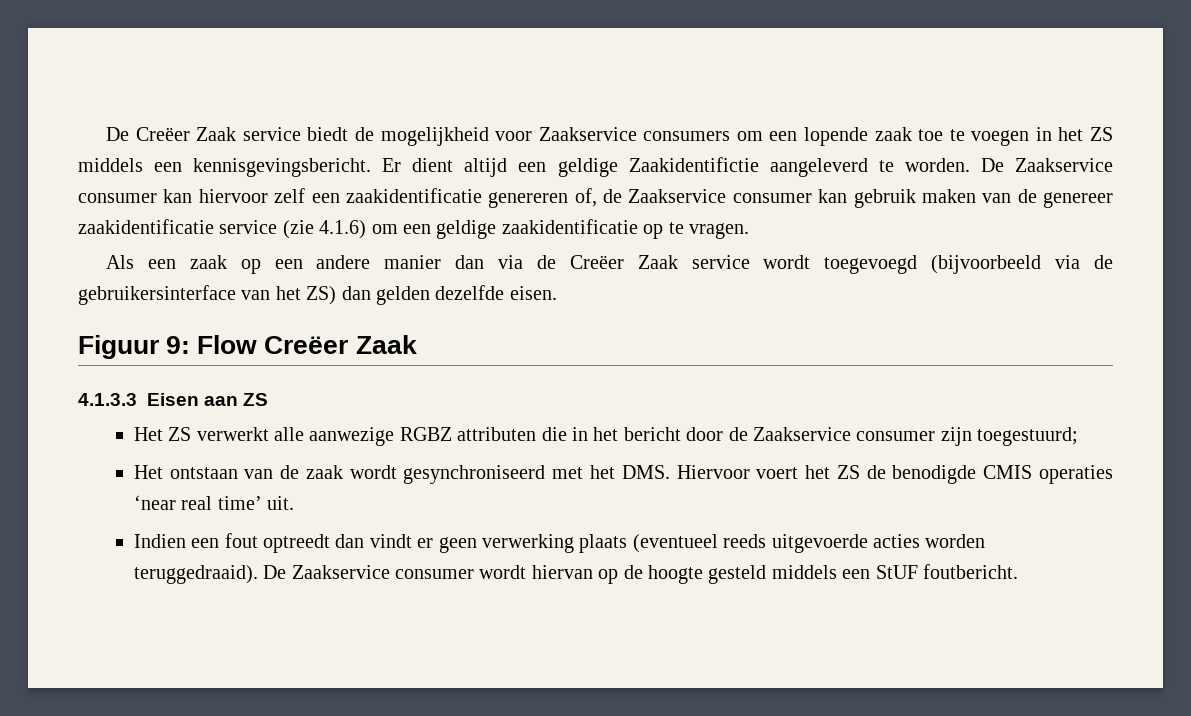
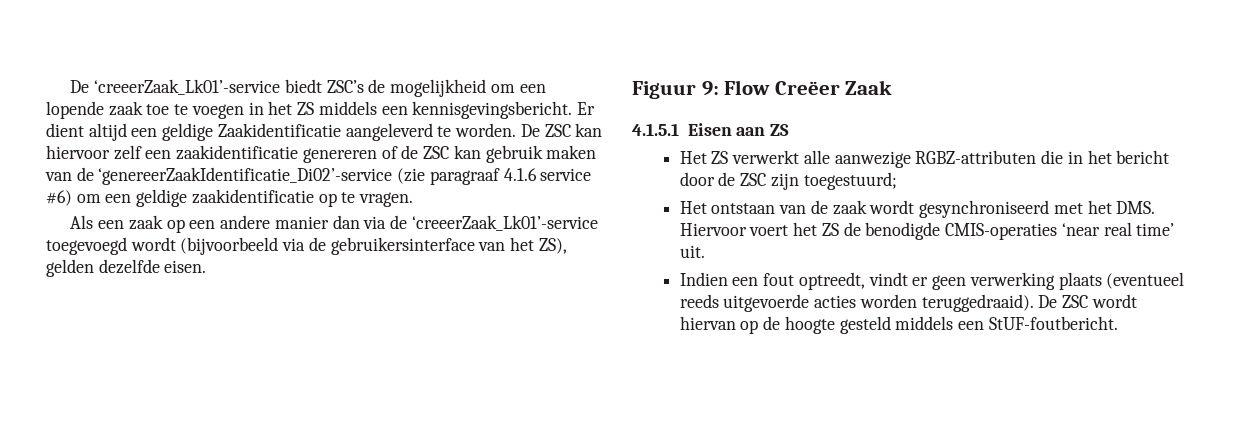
[106,127,731,146] De Creëer Zaak service biedt de mogelijkheid voor Zaakservice consumers -> [70,79,487,97] De ‘creeerZaak_Lk01’-service biedt ZSC’s de mogelijkheid
[628,157,759,172] Zaakidentifictie -> [217,123,341,137] Zaakidentificatie
[1015,158,1114,172] [78,193,157,203] Zaakservice consumer -> [544,124,571,137] ZSC
[574,188,812,207] of, de Zaakservice consumer -> [381,145,450,159] of de ZSC
[1043,192,1113,208] [78,219,367,239] genereer zaakidentificatie service (zie 4.1.6) -> [98,167,592,185] [46,190,72,206] ‘genereerZaakIdentificatie_Di02’-service (zie paragraaf 4.1.6 service #6)
[569,255,918,274] Creëer Zaak service wordt toegevoegd -> [411,215,598,231] [46,237,176,255] ‘creeerZaak_Lk01’-service toegevoegd wordt
[306,286,371,305] ZS) dan -> [538,238,567,254] ZS),
[78,393,137,406] 4.1.3.3 -> [632,123,679,136] 4.1.5.1
[399,427,537,441] RGBZ attributen -> [915,150,1037,164] RGBZ-attributen
[752,427,936,441] Zaakservice consumer -> [740,173,767,186] ZSC
[983,465,1114,484] CMIS operaties -> [945,223,1058,240] CMIS-operaties
[262,534,365,553] optreedt dan -> [798,272,865,290] optreedt,
[291,565,474,579] Zaakservice consumer -> [1062,295,1089,308] ZSC
[875,564,1018,579] StUF foutbericht. -> [988,316,1118,330] StUF-foutbericht.

